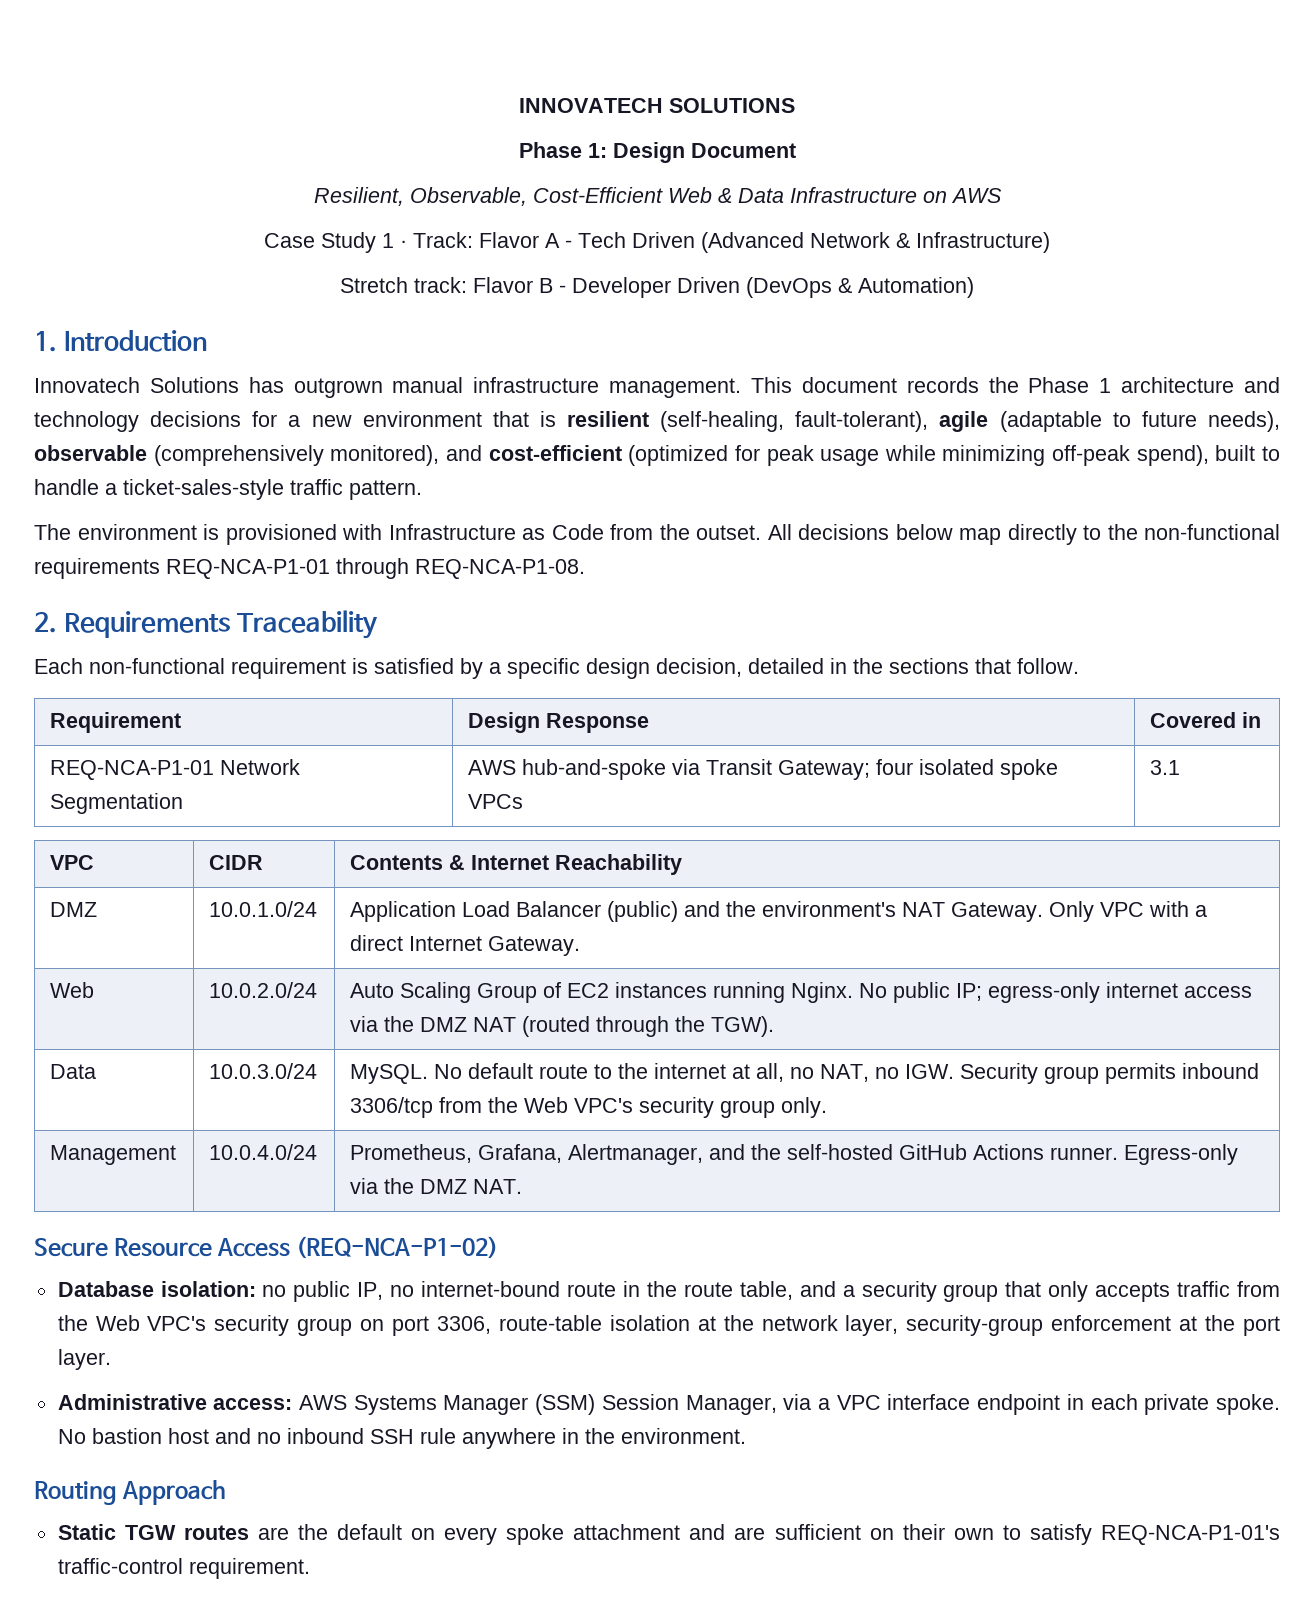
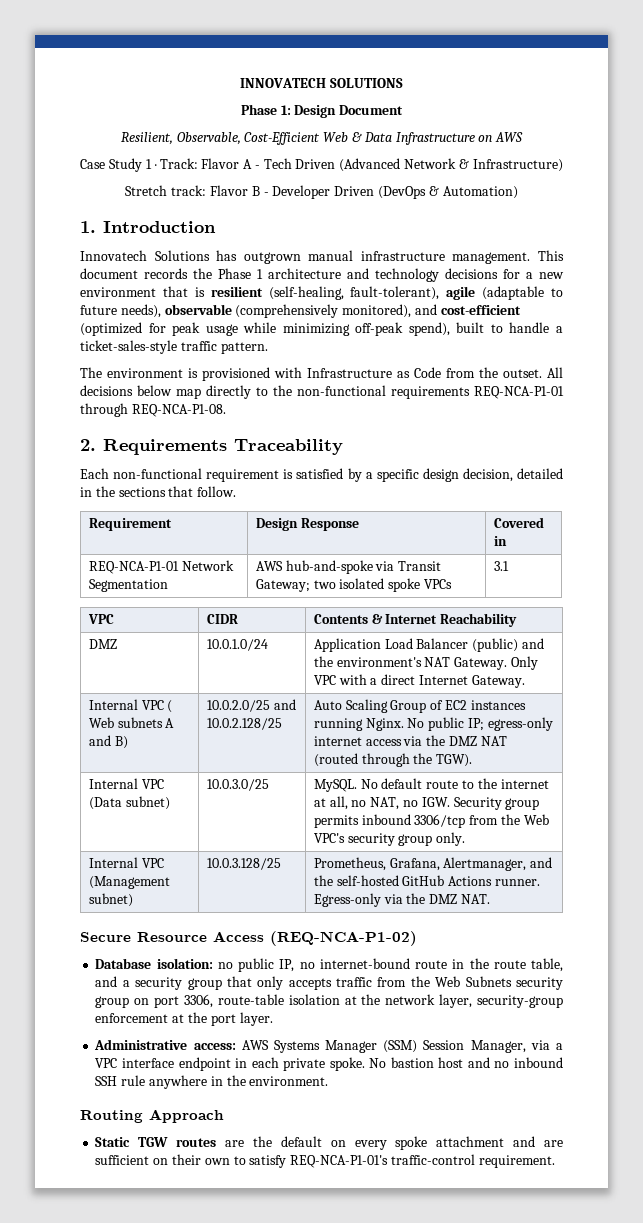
[876,759,914,775] four -> [313,580,336,589] two
[50,982,95,998] [209,982,318,998] Web | 10.0.2.0/24 -> [88,699,173,713] [88,717,175,728] [88,735,128,749] [206,699,296,712] [206,718,282,730] Internal VPC ( Web subnets A and B) | 10.0.2.0/25 and 10.0.2.128/25
[50,1064,97,1079] [209,1063,318,1079] Data | 10.0.3.0/24 -> [88,778,164,789] [88,796,170,810] [206,779,269,791] Internal VPC (Data subnet) | 10.0.3.0/25
[50,1145,177,1165] [209,1144,318,1160] Management | 10.0.4.0/24 -> [88,857,164,868] [88,876,170,889] [88,893,133,907] [206,858,281,870] Internal VPC (Management subnet) | 10.0.3.128/25
[147,1316,207,1331] VPC's -> [465,976,512,987] Subnets

